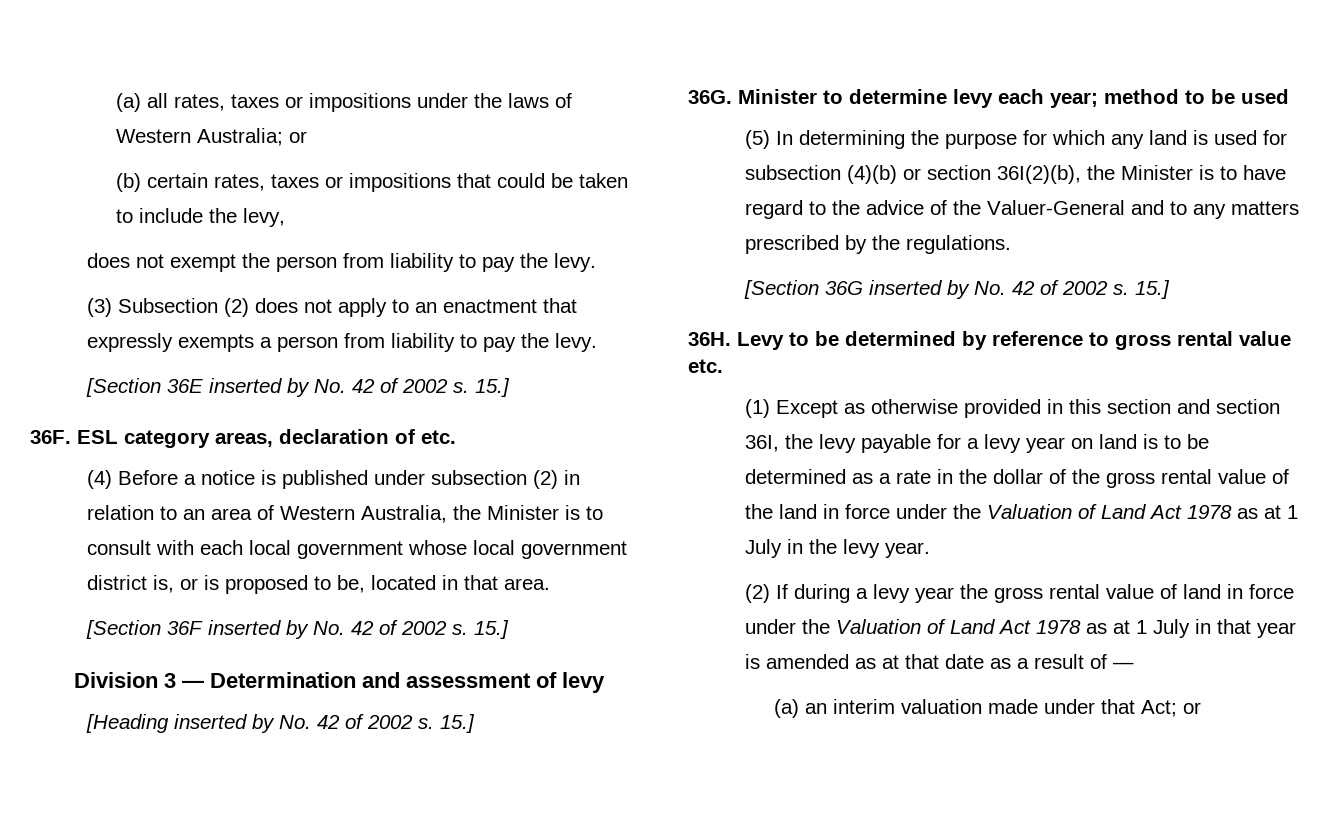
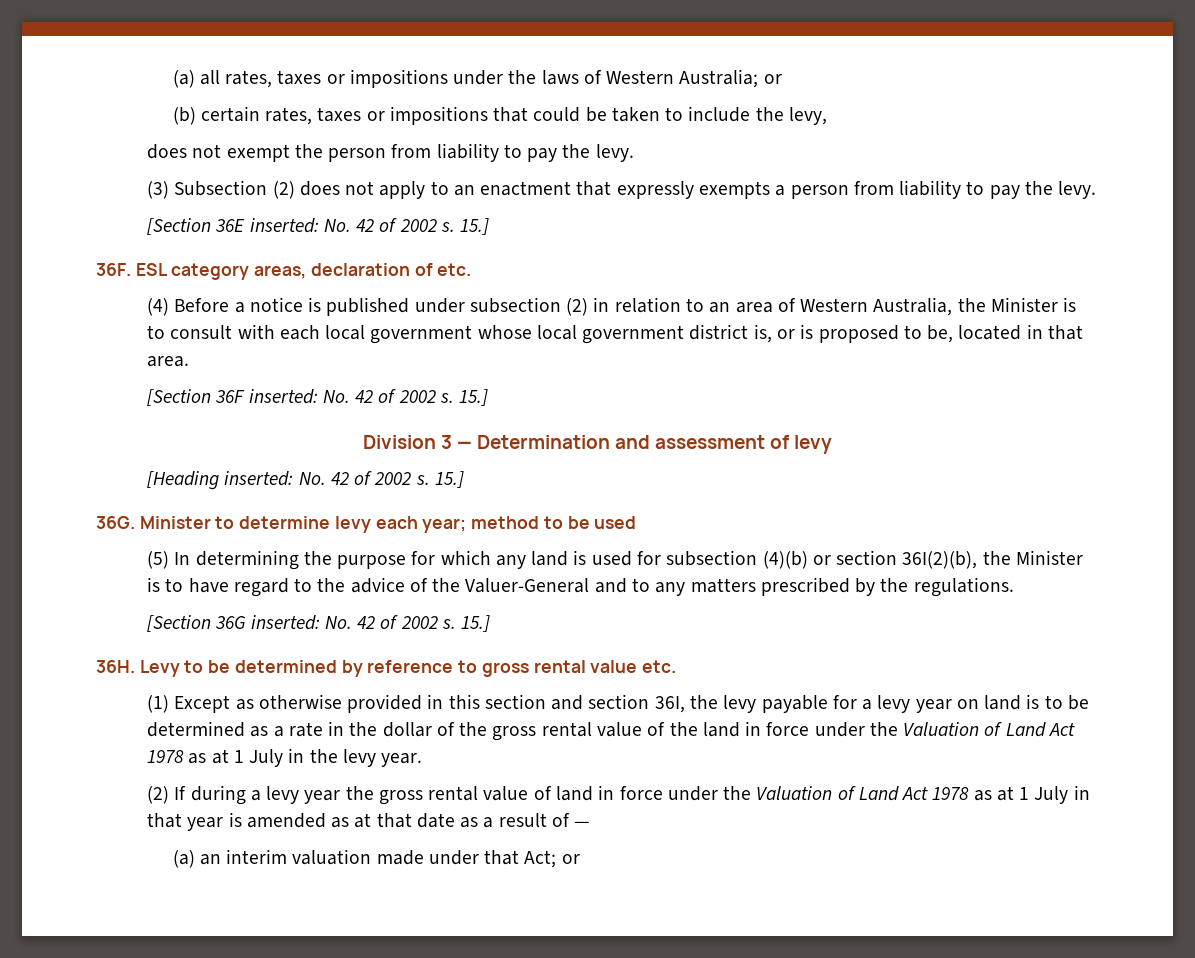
[209,378,311,397] inserted by -> [249,218,319,233] inserted:
[208,620,310,639] inserted by -> [248,389,318,404] inserted:
[174,714,276,733] inserted by -> [224,471,294,486] inserted:
[869,280,971,299] inserted by -> [250,615,320,630] inserted:

